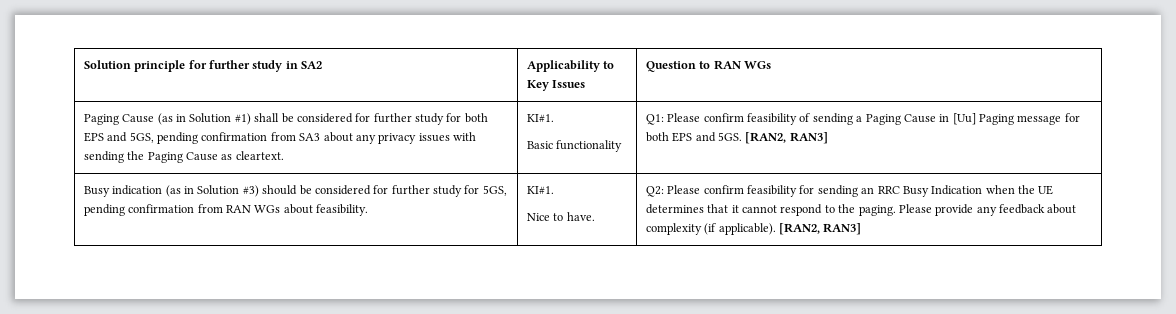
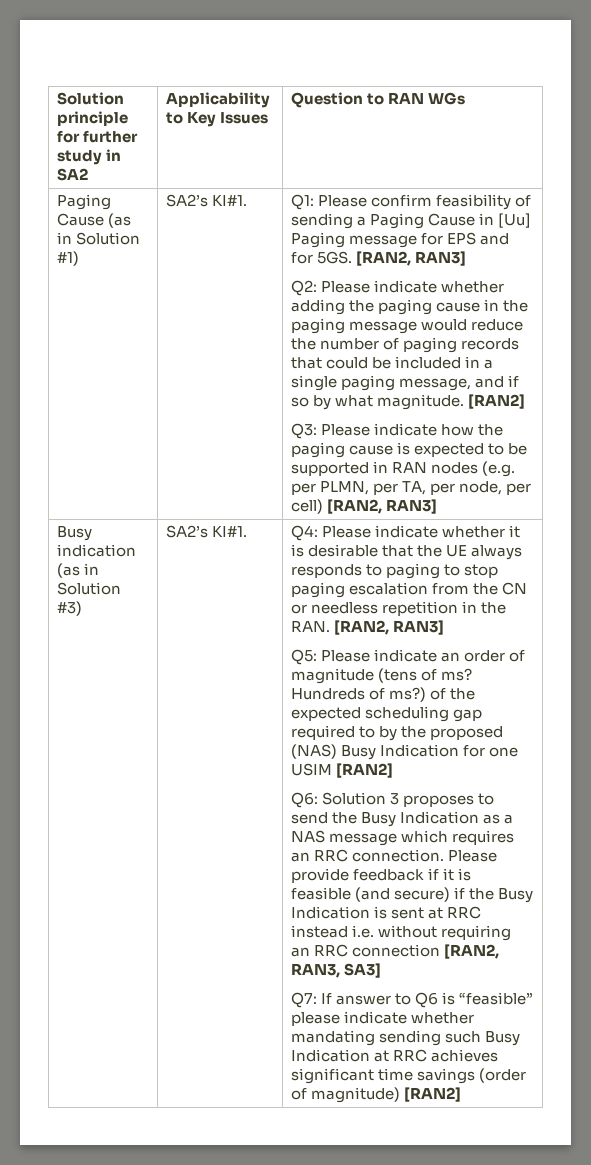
[254,113,488,125] [83,132,477,144] [83,151,284,163] [526,114,554,122] [526,140,623,152] shall be considered for further study for both EPS and 5GS, pending confirmation from SA3 about any privacy issues with sending the Paging Cause as cleartext. | KI#1. // Basic functionality -> [166,194,248,207] | SA2’s KI#1.
[645,132,716,142] both EPS and -> [447,232,510,245] [291,252,314,264] EPS and for
(828, 138) none -> [291,280,505,296] [291,299,529,315] [291,318,524,334] [291,337,520,353] [291,356,494,369] [291,375,520,391] [291,394,526,410] [291,423,504,439] [291,442,528,458] [291,461,516,477] [291,481,532,495] [291,499,438,514] // Q2: Please indicate whether adding the paging cause in the paging message would reduce the number of paging records that could be included in a single paging message, and if so by what magnitude. [RAN2] // Q3: Please indicate how the paging cause is expected to be supported in RAN nodes (e.g. per PLMN, per TA, per node, per cell) [RAN2, RAN3]
[262,185,507,197] [83,204,369,216] [526,186,554,194] [526,212,595,221] [645,185,1054,197] [645,204,1077,216] [645,223,862,235] should be considered for further study for 5GS, pending confirmation from RAN WGs about feasibility. | KI#1. // Nice to have. | Q2: Please confirm feasibility for sending an RRC Busy Indication when the UE determines that it cannot respond to the paging. Please provide any feedback about complexity (if applicable). [RAN2, RAN3] -> [166,525,248,538] [291,525,521,541] [291,544,523,560] [291,563,499,579] [291,582,528,598] [291,601,507,616] [291,620,445,635] [291,649,526,665] [291,668,473,684] [291,687,476,702] [291,706,483,722] [291,725,504,741] [291,744,519,760] [291,763,394,778] [291,792,495,808] [291,811,514,827] [291,830,515,846] [291,849,498,862] [291,868,472,883] [291,887,534,903] [291,906,482,919] [291,925,512,941] [291,944,500,959] [291,963,382,978] [291,992,534,1008] [291,1011,475,1026] [291,1030,521,1046] [291,1049,499,1062] [291,1068,527,1084] [291,1087,462,1103] | SA2’s KI#1. | Q4: Please indicate whether it is desirable that the UE always responds to paging to stop paging escalation from the CN or needless repetition in the RAN. [RAN2, RAN3] // Q5: Please indicate an order of magnitude (tens of ms? Hundreds of ms?) of the expected scheduling gap required to by the proposed (NAS) Busy Indication for one USIM [RAN2] // Q6: Solution 3 proposes to send the Busy Indication as a NAS message which requires an RRC connection. Please provide feedback if it is feasible (and secure) if the Busy Indication is sent at RRC instead i.e. without requiring an RRC connection [RAN2, RAN3, SA3] // Q7: If answer to Q6 is “feasible” please indicate whether mandating sending such Busy Indication at RRC achieves significant time savings (order of magnitude) [RAN2]

